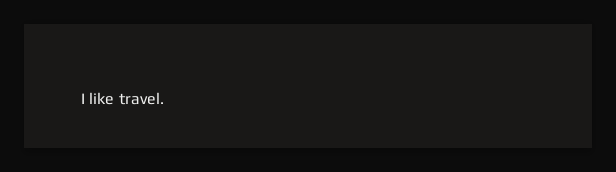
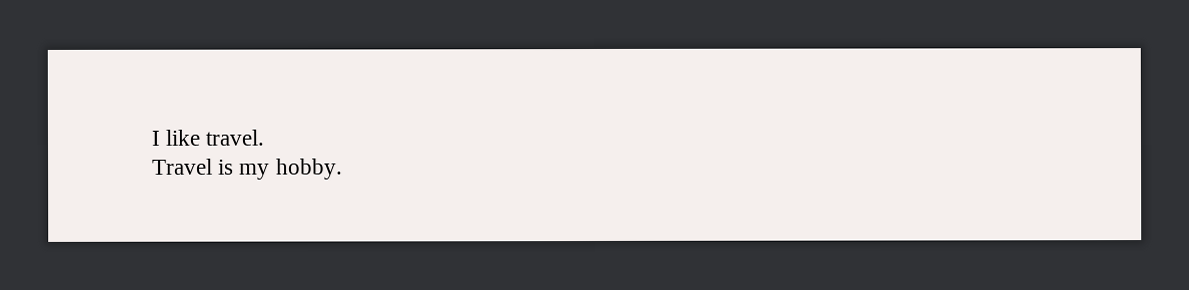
(164, 98) none -> [152,158,343,180] // Travel is my hobby.

